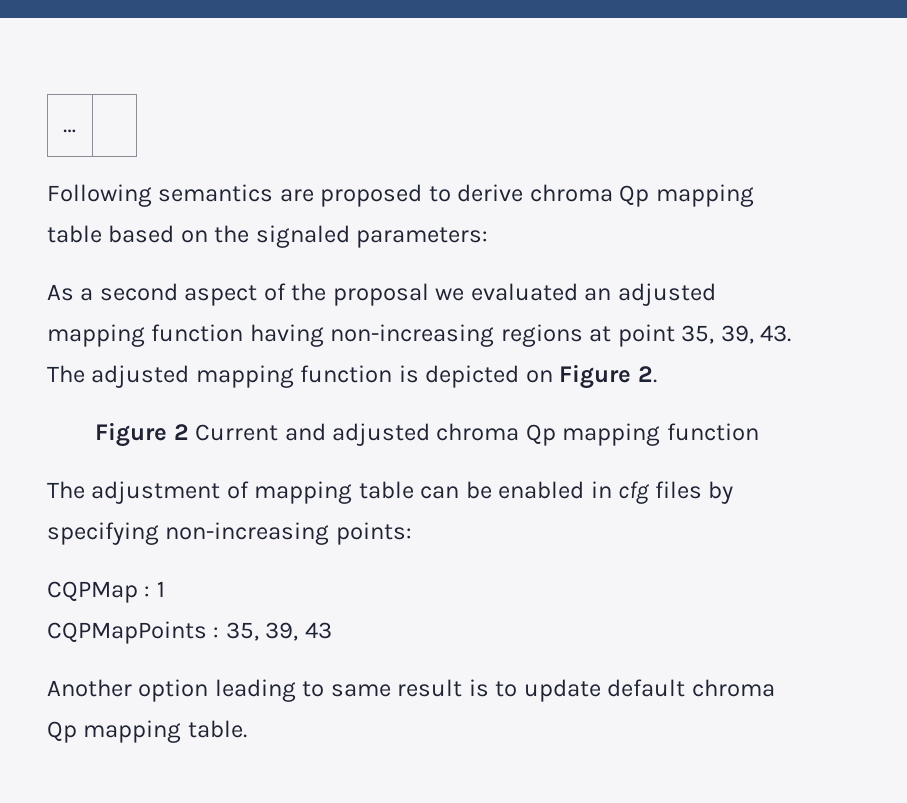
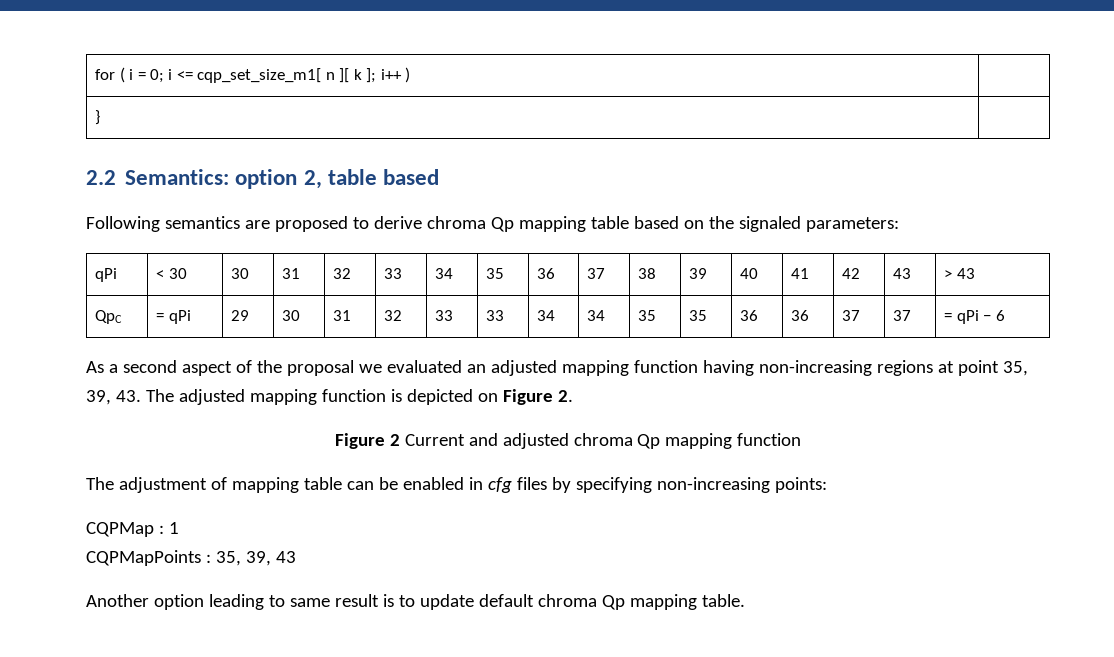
[62,129,76,133] … | -> [95,67,411,83] [95,110,101,125] [86,169,440,189] for ( i = 0; i <= cqp_set_size_m1[ n ][ k ]; i++ ) | // } | // 2.2 Semantics: option 2, table based
(489, 237) none -> [95,268,118,282] [156,268,187,279] [231,268,250,279] [282,268,301,279] [333,268,352,279] [384,268,403,279] [435,268,454,279] [486,268,505,279] [537,268,556,279] [587,268,606,279] [638,268,657,279] [689,268,708,279] [740,268,759,279] [791,268,810,279] [842,268,861,279] [893,268,912,279] [944,268,975,279] [95,310,123,324] [156,310,191,324] [231,310,250,321] [282,310,301,321] [333,310,352,321] [384,310,403,321] [435,310,454,321] [486,310,505,321] [537,310,556,321] [587,310,606,321] [638,310,657,321] [689,310,708,321] [740,310,759,321] [791,310,810,321] [842,310,861,321] [893,310,912,321] [944,310,1005,324] // qPi | < 30 | 30 | 31 | 32 | 33 | 34 | 35 | 36 | 37 | 38 | 39 | 40 | 41 | 42 | 43 | > 43 // QpC | = qPi | 29 | 30 | 31 | 32 | 33 | 33 | 34 | 34 | 35 | 35 | 36 | 36 | 37 | 37 | = qPi − 6

